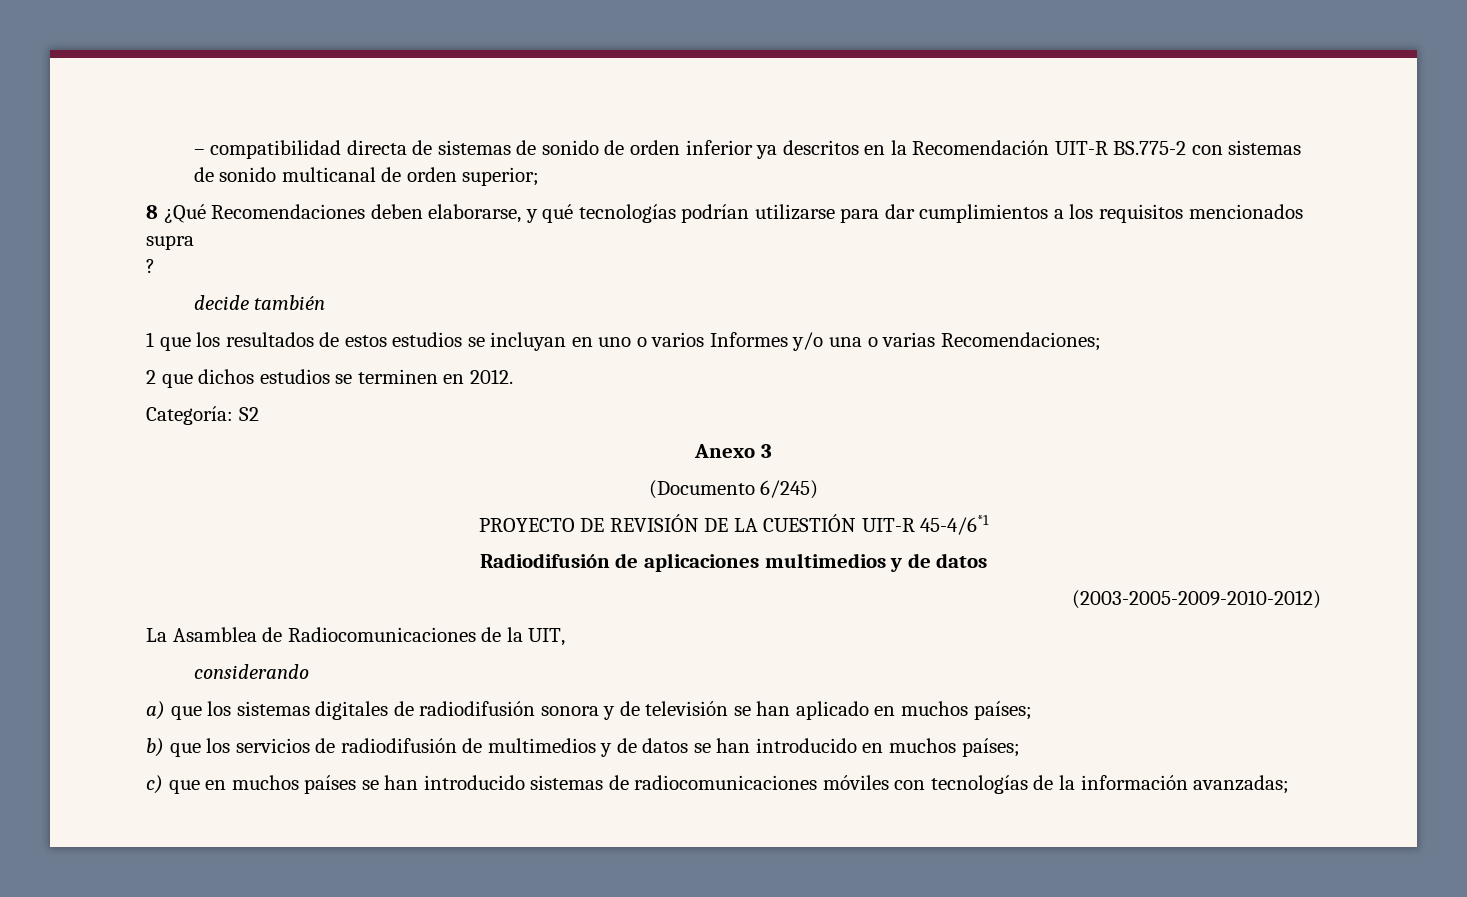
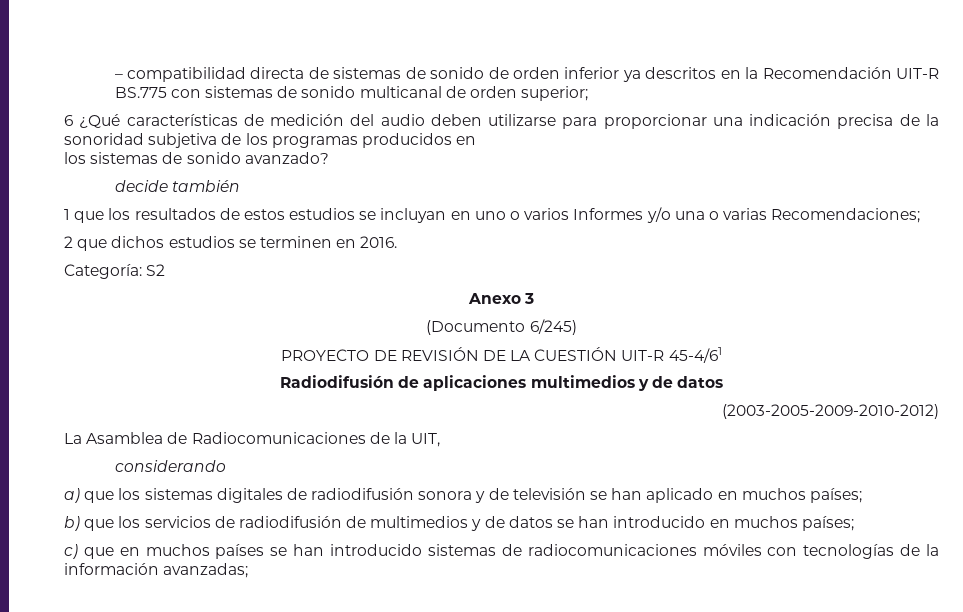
[1113,141,1187,155] BS.775-2 -> [114,87,167,98] BS.775
[146,204,1303,223] [146,235,194,250] [146,259,155,273] 8 ¿Qué Recomendaciones deben elaborarse, y qué tecnologías podrían utilizarse para dar cumplimientos a los requisitos mencionados supra // ? -> [64,114,939,129] [64,133,477,148] [64,152,329,164] 6 ¿Qué características de medición del audio deben utilizarse para proporcionar una indicación precisa de la sonoridad subjetiva de los programas producidos en // los sistemas de sonido avanzado?
[469,369,513,384] 2012. -> [360,236,398,248] 2016.
[920,515,990,535] 45-4/6*1 -> [668,347,722,363] 45-4/61

